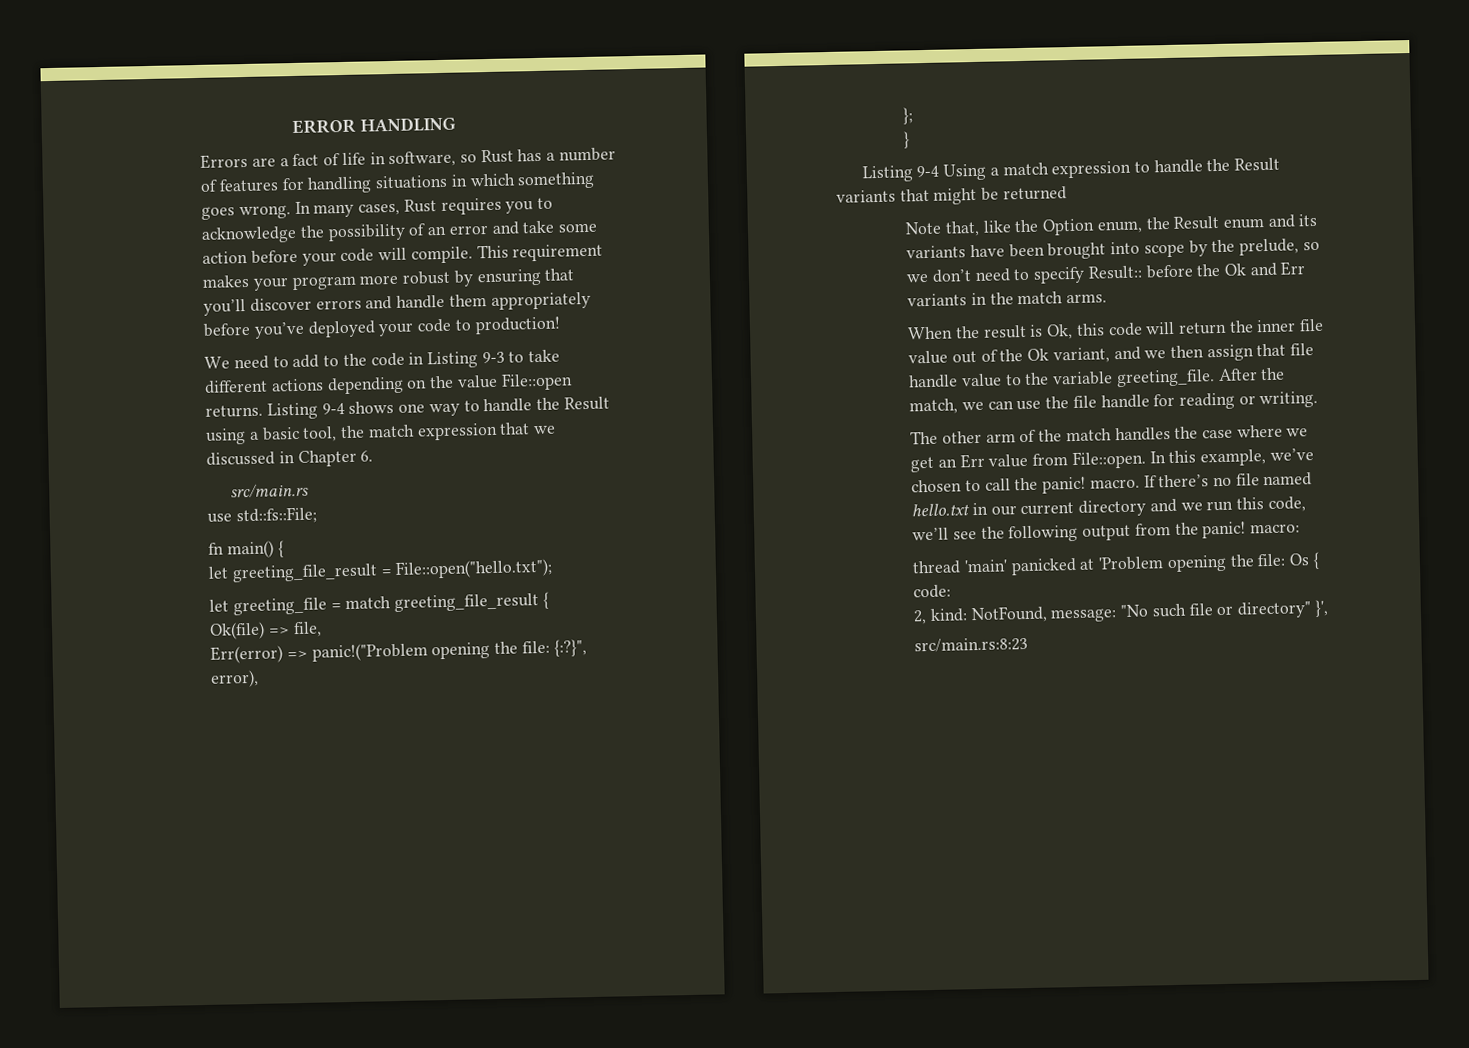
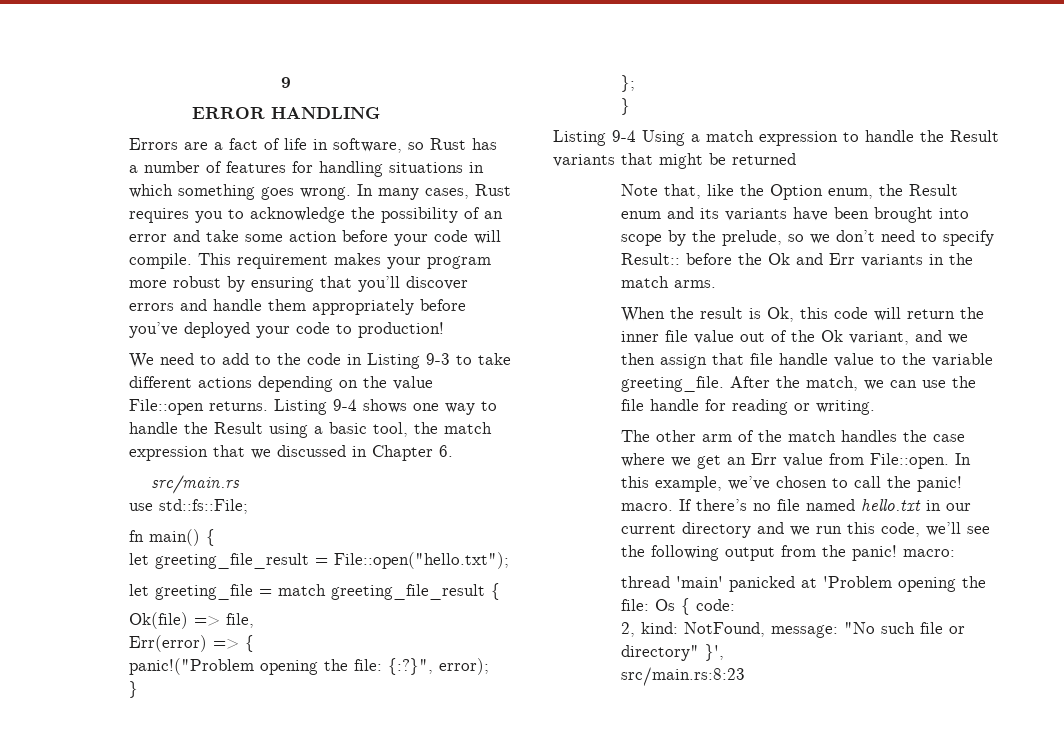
(292, 126) none -> [281,77,291,88] 9 //
(308, 654) none -> [244,635,254,652] { //
[210,669,260,688] error), -> [438,658,489,675] [128,681,138,698] error); // }

